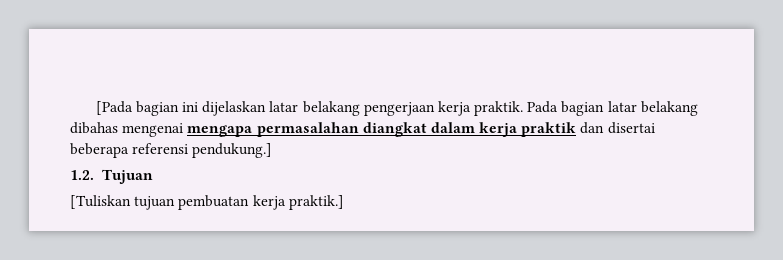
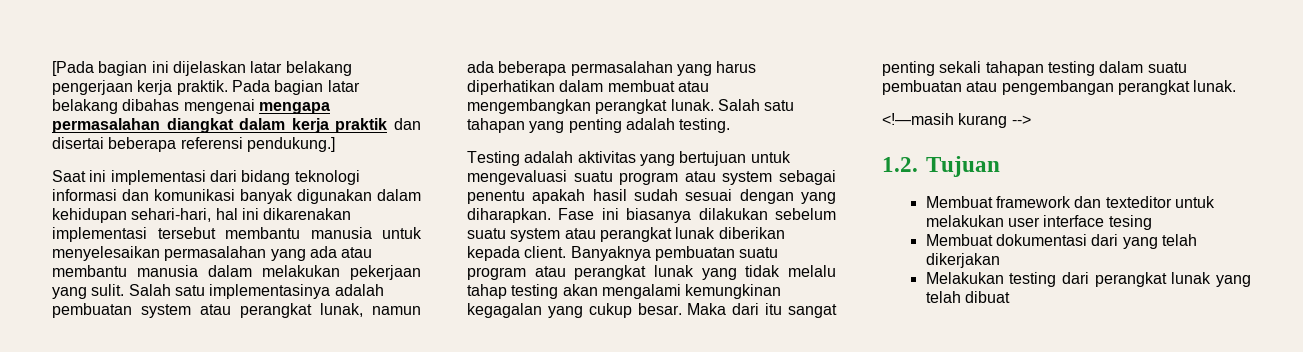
[70,169,153,184] [70,195,344,210] 1.2. Tujuan // [Tuliskan tujuan pembuatan kerja praktik.] -> [52,170,360,185] [52,189,421,204] [52,208,352,223] [52,227,422,242] [52,246,373,261] [52,265,421,280] [52,284,384,299] [52,303,421,318] [467,61,757,76] [467,80,709,95] [467,99,795,114] [467,118,731,133] [467,151,791,166] [467,170,836,185] [467,189,836,204] [467,208,836,223] [467,227,785,242] [467,246,779,261] [467,265,836,280] [467,284,782,299] [467,303,837,318] [882,61,1187,76] [882,80,1237,95] [882,113,1031,128] [882,156,1000,177] [925,196,1215,208] [925,215,1152,230] [925,234,1197,249] [925,253,1000,268] [925,272,1251,287] [925,291,1010,303] Saat ini implementasi dari bidang teknologi informasi dan komunikasi banyak digunakan dalam kehidupan sehari-hari, hal ini dikarenakan implementasi tersebut membantu manusia untuk menyelesaikan permasalahan yang ada atau membantu manusia dalam melakukan pekerjaan yang sulit. Salah satu implementasinya adalah pembuatan system atau perangkat lunak, namun ada beberapa permasalahan yang harus diperhatikan dalam membuat atau mengembangkan perangkat lunak. Salah satu tahapan yang penting adalah testing. // Testing adalah aktivitas yang bertujuan untuk mengevaluasi suatu program atau system sebagai penentu apakah hasil sudah sesuai dengan yang diharapkan. Fase ini biasanya dilakukan sebelum suatu system atau perangkat lunak diberikan kepada client. Banyaknya pembuatan suatu program atau perangkat lunak yang tidak melalu tahap testing akan mengalami kemungkinan kegagalan yang cukup besar. Maka dari itu sangat penting sekali tahapan testing dalam suatu pembuatan atau pengembangan perangkat lunak. // <!—masih kurang --> // 1.2. Tujuan // Membuat framework dan texteditor untuk melakukan user interface tesing // Membuat dokumentasi dari yang telah dikerjakan // Melakukan testing dari perangkat lunak yang telah dibuat

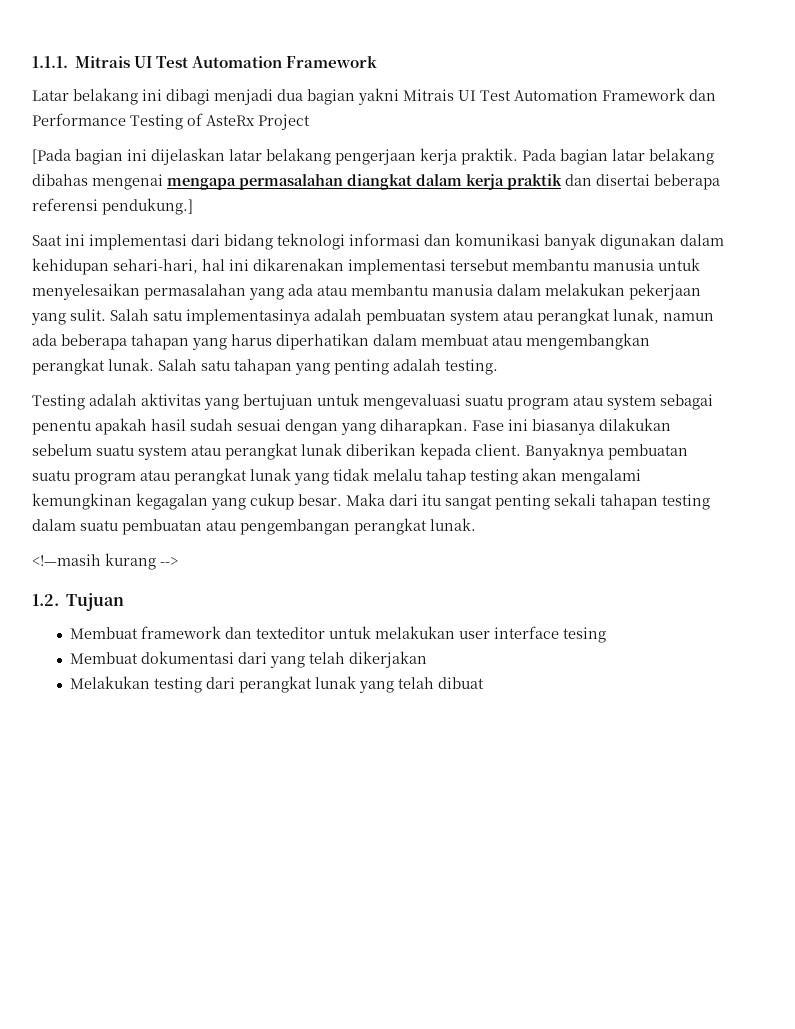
(52, 68) none -> [32,55,378,68] [32,88,716,105] [32,113,310,130] 1.1.1. Mitrais UI Test Automation Framework // Latar belakang ini dibagi menjadi dua bagian yakni Mitrais UI Test Automation Framework dan Performance Testing of AsteRx Project //
[570,61,673,76] permasalahan -> [131,334,189,350] tahapan

